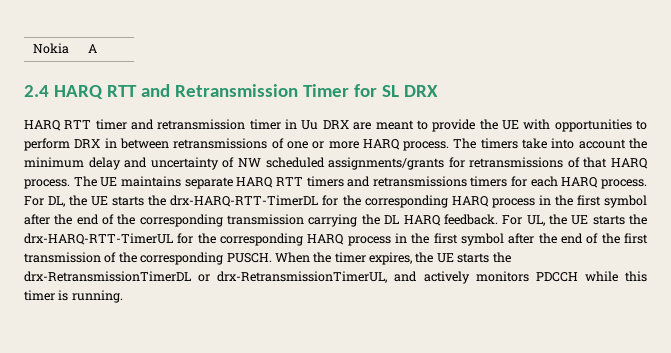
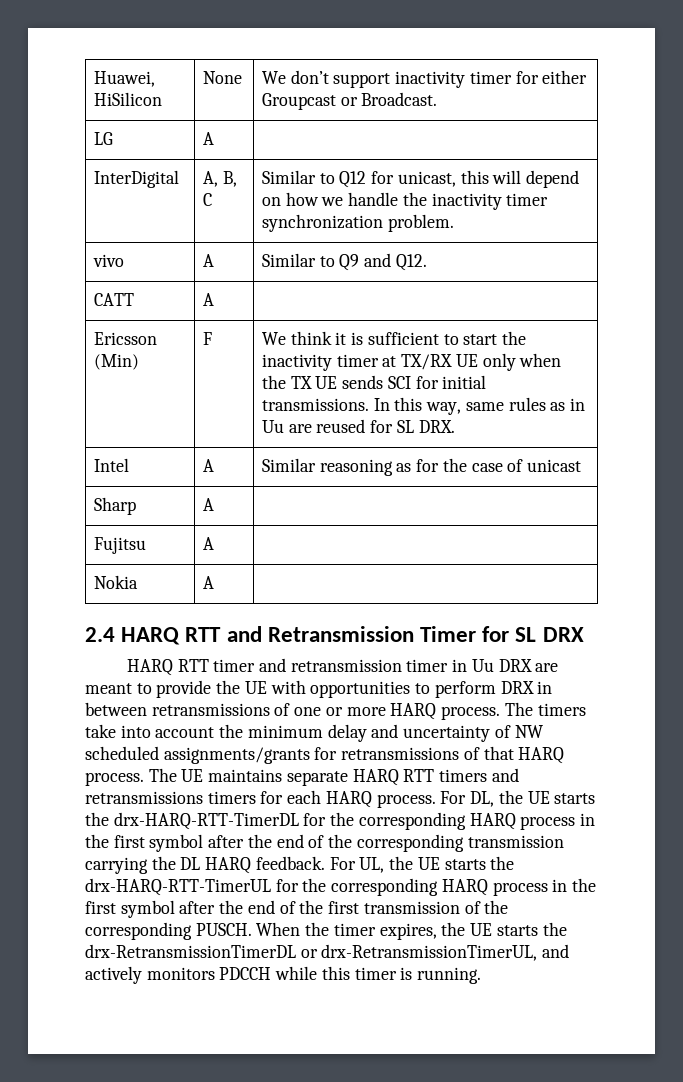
(33, 48) none -> [93,71,155,87] [93,92,162,106] [202,71,242,84] [261,70,588,88] [261,92,438,110] [93,132,113,145] [202,132,214,145] [93,170,179,188] [202,171,237,187] [202,193,212,206] [261,170,579,188] [261,192,549,210] [261,214,454,232] [92,254,124,267] [202,254,214,267] [261,253,427,271] [93,293,134,306] [202,293,214,306] [93,332,157,345] [93,354,139,370] [202,332,212,345] [261,331,526,345] [261,353,562,371] [261,375,487,389] [261,397,585,415] [261,419,455,433] [93,458,129,472] [202,459,214,472] [261,458,581,476] [93,497,136,515] [202,498,214,511] [93,537,146,554] [202,537,214,550] Huawei, HiSilicon | None | We don’t support inactivity timer for either Groupcast or Broadcast. // LG | A | // InterDigital | A, B, C | Similar to Q12 for unicast, this will depend on how we handle the inactivity timer synchronization problem. // vivo | A | Similar to Q9 and Q12. // CATT | A | // Ericsson (Min) | F | We think it is sufficient to start the inactivity timer at TX/RX UE only when the TX UE sends SCI for initial transmissions. In this way, same rules as in Uu are reused for SL DRX. // Intel | A | Similar reasoning as for the case of unicast // Sharp | A | // Fujitsu | A | //

